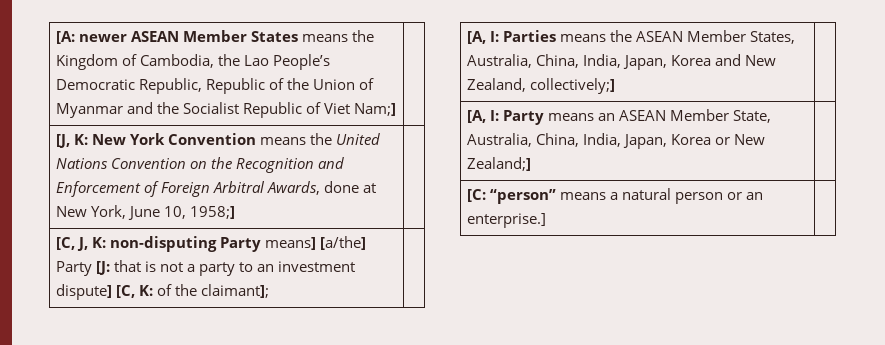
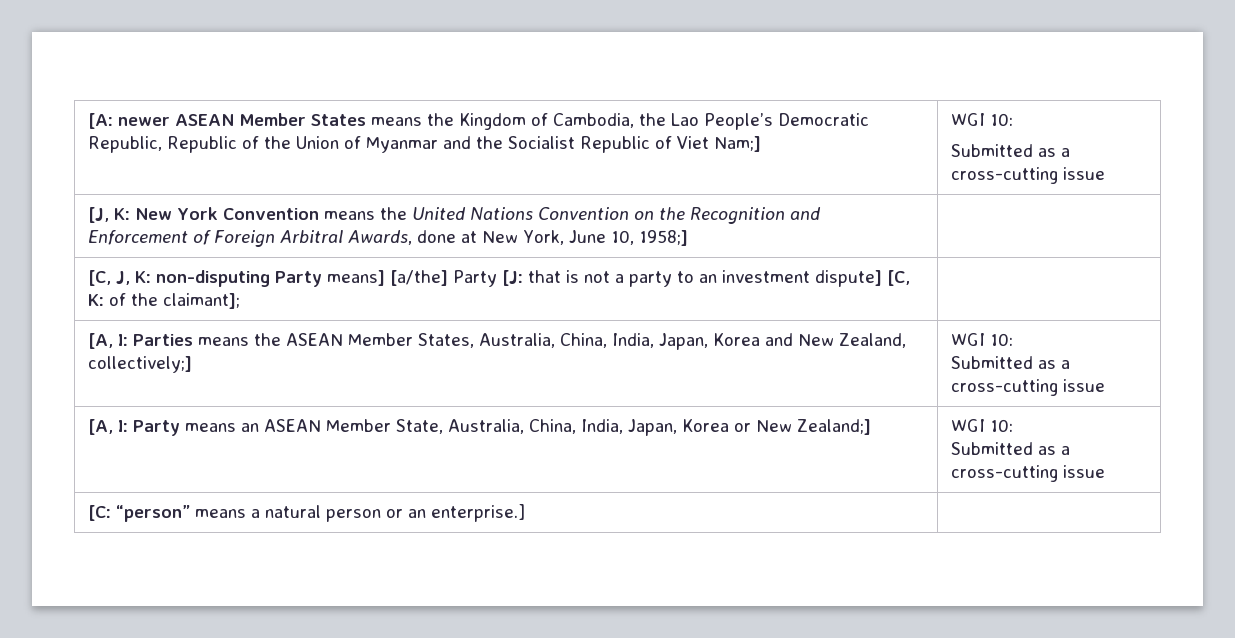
(397, 109) none -> [951,113,1014,126] [951,144,1071,157] [951,167,1106,184] WGI 10: // Submitted as a cross-cutting issue
(615, 86) none -> [951,333,1014,346] [951,356,1071,369] [951,379,1106,396] WGI 10: // Submitted as a cross-cutting issue
(531, 164) none -> [951,419,1014,432] [951,442,1071,455] [951,465,1106,482] WGI 10: // Submitted as a cross-cutting issue

